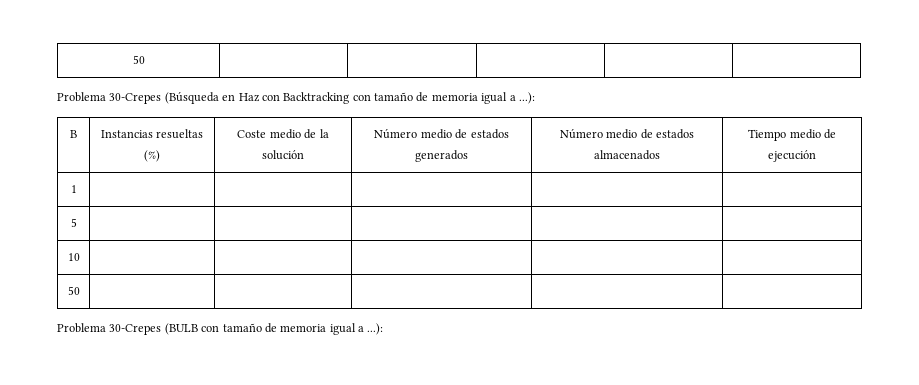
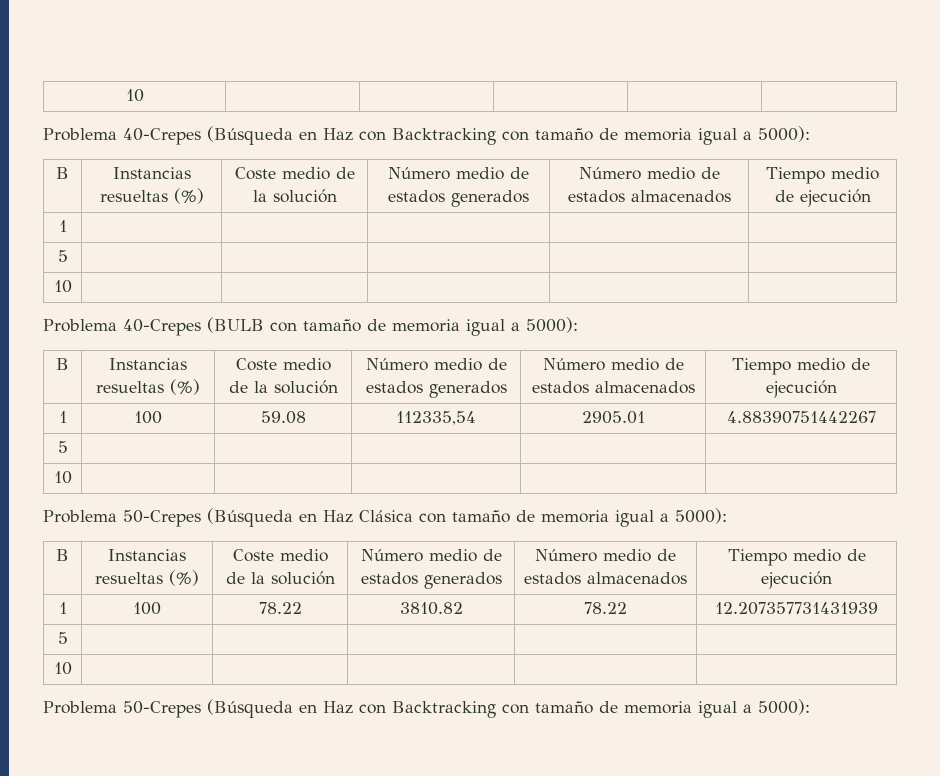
[132,55,145,64] [57,92,162,104] 50 | | | | | // Problema 30-Crepes -> [125,89,144,102] [43,128,201,145] 10 | | | | | // Problema 40-Crepes
[518,92,535,104] ...): -> [758,126,810,142] 5000):
[67,286,80,295] [57,323,384,335] // 50 | | | | | // Problema 30-Crepes (BULB con tamaño de memoria igual a ...): -> [43,317,578,336] [56,358,69,370] [109,358,187,370] [96,379,200,395] [235,358,331,371] [228,380,338,394] [365,358,507,371] [365,381,507,398] [542,358,684,371] [531,381,695,394] [732,358,870,375] [765,380,837,398] [58,411,67,423] [134,411,162,424] [260,411,306,424] [396,411,476,425] [581,411,645,424] [726,411,876,424] [57,441,68,453] [53,471,72,484] [43,508,727,527] [56,549,69,561] [108,549,186,561] [95,570,199,586] [232,549,328,562] [225,571,335,585] [360,549,502,562] [360,572,502,589] [535,549,676,562] [524,572,687,585] [727,549,866,566] [761,571,832,589] [58,602,67,614] [133,602,161,615] [258,602,302,614] [399,602,463,615] [584,602,627,614] [715,602,878,615] [57,632,68,644] [53,662,72,675] [43,699,810,718] // Problema 40-Crepes (BULB con tamaño de memoria igual a 5000): // B | Instancias resueltas (%) | Coste medio de la solución | Número medio de estados generados | Número medio de estados almacenados | Tiempo medio de ejecución // 1 | 100 | 59.08 | 112335,54 | 2905.01 | 4.88390751442267 // 5 | | | | | // 10 | | | | | // Problema 50-Crepes (Búsqueda en Haz Clásica con tamaño de memoria igual a 5000): // B | Instancias resueltas (%) | Coste medio de la solución | Número medio de estados generados | Número medio de estados almacenados | Tiempo medio de ejecución // 1 | 100 | 78.22 | 3810.82 | 78.22 | 12.207357731431939 // 5 | | | | | // 10 | | | | | // Problema 50-Crepes (Búsqueda en Haz con Backtracking con tamaño de memoria igual a 5000):

